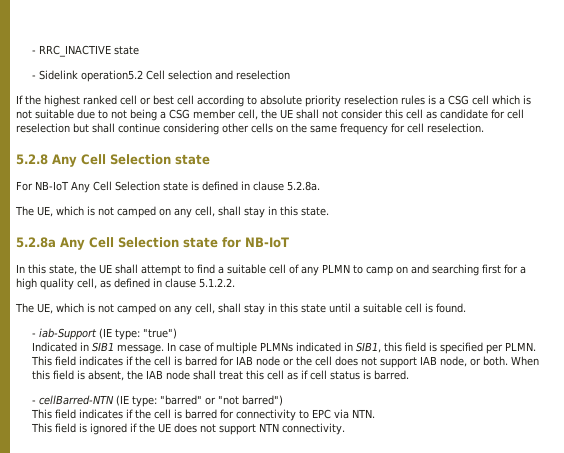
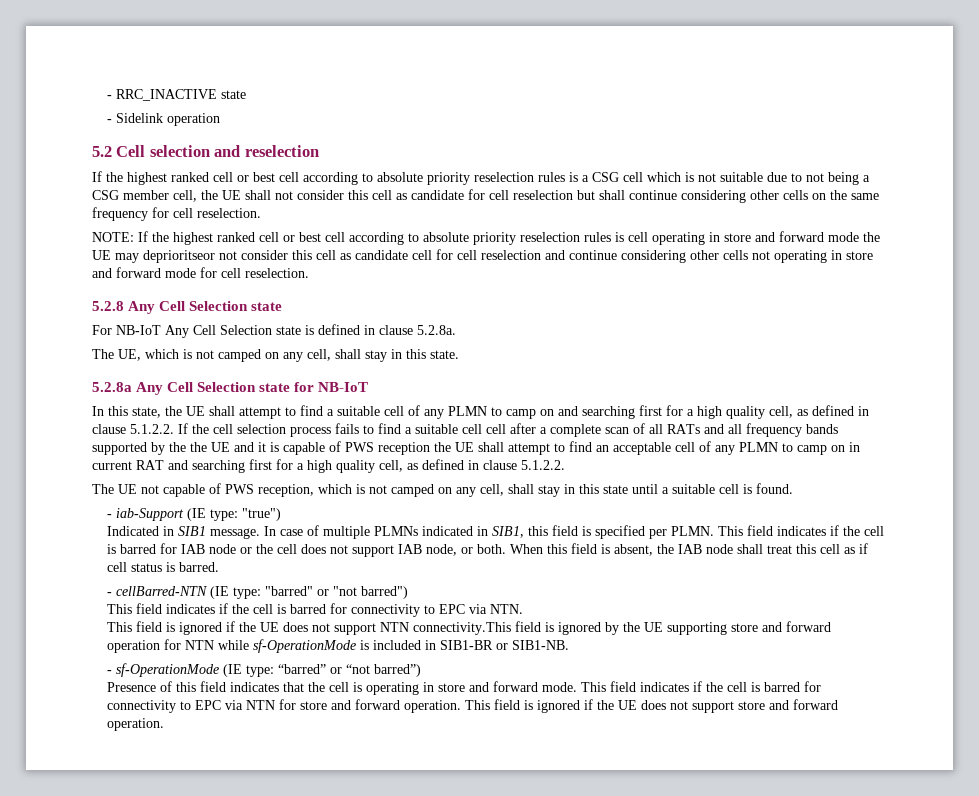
[80,70,143,82] operation5.2 -> [167,113,221,126] [92,146,112,157] operation // 5.2
(484, 128) none -> [92,231,880,245] [92,249,873,263] [92,267,309,278] // NOTE: If the highest ranked cell or best cell according to absolute priority reselection rules is cell operating in store and forward mode the UE may deprioritseor not consider this cell as candidate cell for cell reselection and continue considering other cells not operating in store and forward mode for cell reselection.
[15,303,53,314] // The UE, -> [178,423,838,437] [92,441,860,455] [92,459,565,473] [92,483,314,497] If the cell selection process fails to find a suitable cell cell after a complete scan of all RATs and all frequency bands supported by the the UE and it is capable of PWS reception the UE shall attempt to find an acceptable cell of any PLMN to camp on in current RAT and searching first for a high quality cell, as defined in clause 5.1.2.2. // The UE not capable of PWS reception,
[281,423,345,435] connectivity. -> [413,621,832,635] [107,639,570,653] [107,663,422,677] [107,681,822,695] [107,699,839,713] [107,718,165,731] connectivity.This field is ignored by the UE supporting store and forward operation for NTN while sf-OperationMode is included in SIB1-BR or SIB1-NB. // - sf-OperationMode (IE type: “barred” or “not barred”) // Presence of this field indicates that the cell is operating in store and forward mode. This field indicates if the cell is barred for connectivity to EPC via NTN for store and forward operation. This field is ignored if the UE does not support store and forward operation.

